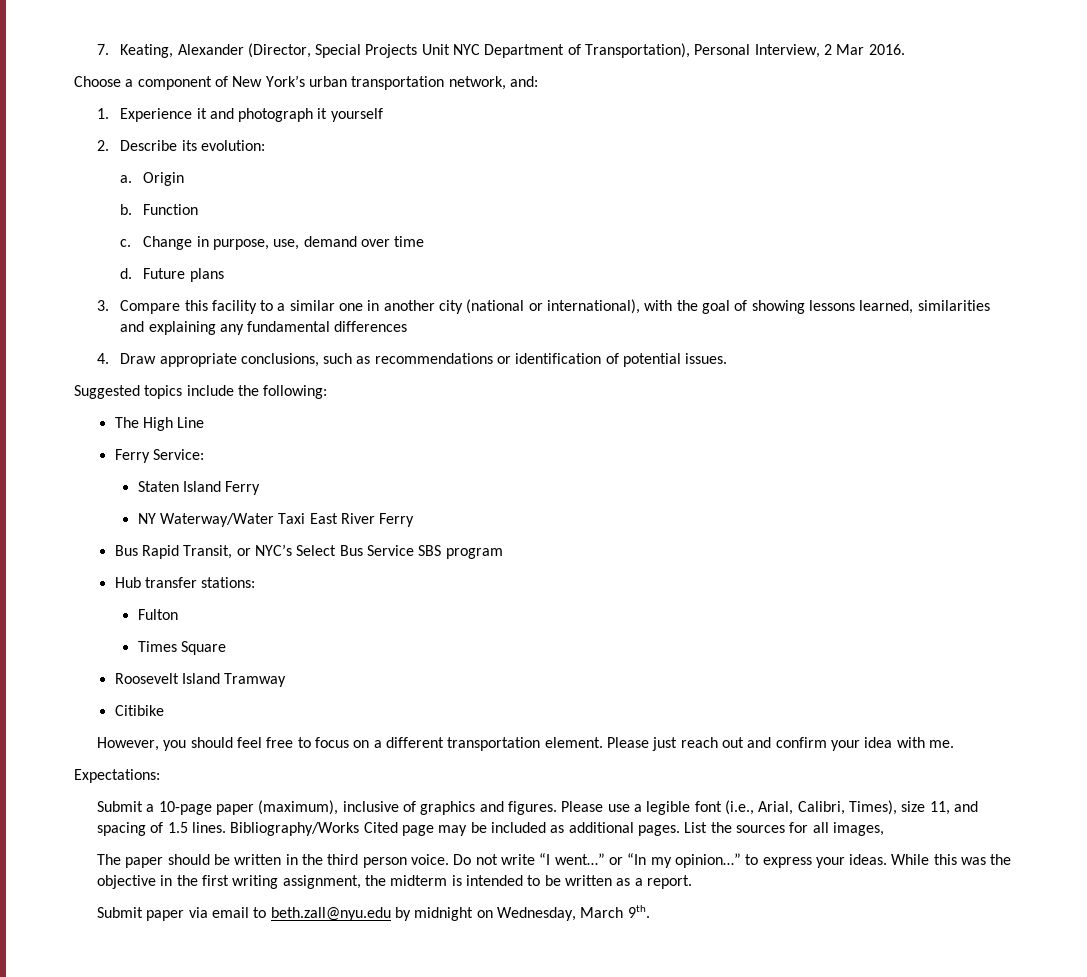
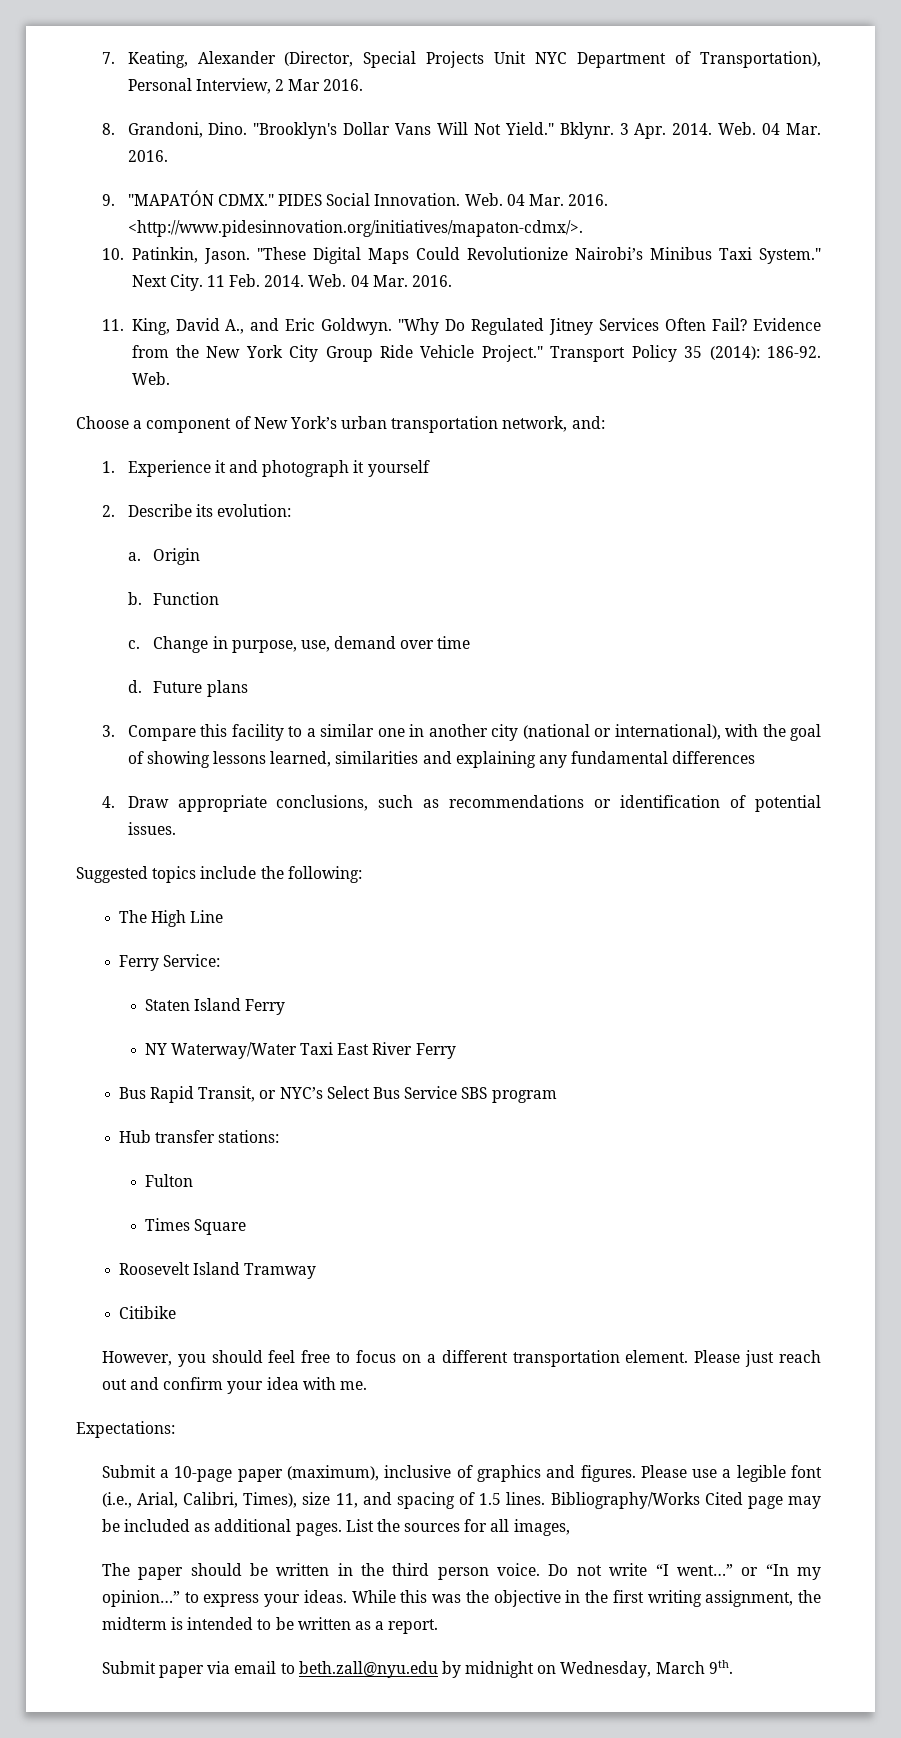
(905, 49) none -> [101,122,821,139] [127,150,168,162] [101,190,609,206] [127,220,583,237] [101,247,821,264] [131,274,453,291] [101,318,822,335] [131,345,822,362] [131,372,170,385] // 8. Grandoni, Dino. "Brooklyn's Dollar Vans Will Not Yield." Bklynr. 3 Apr. 2014. Web. 04 Mar. 2016. // 9. "MAPATÓN CDMX." PIDES Social Innovation. Web. 04 Mar. 2016. <http://www.pidesinnovation.org/initiatives/mapaton-cdmx/>. // 10. Patinkin, Jason. "These Digital Maps Could Revolutionize Nairobi’s Minibus Taxi System." Next City. 11 Feb. 2014. Web. 04 Mar. 2016. // 11. King, David A., and Eric Goldwyn. "Why Do Regulated Jitney Services Often Fail? Evidence from the New York City Group Ride Vehicle Project." Transport Policy 35 (2014): 186-92. Web.

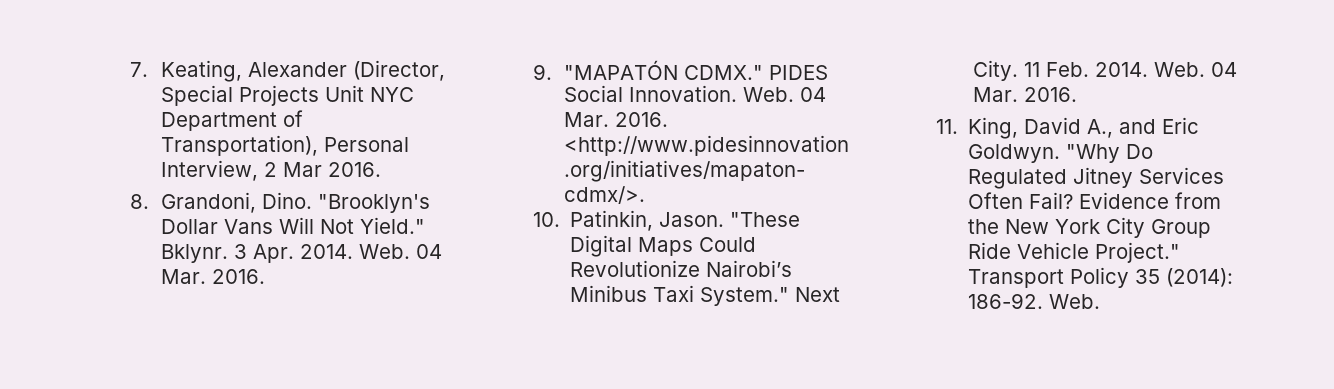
[76,416,605,433] [101,460,430,477] [101,504,291,517] [127,548,201,565] [127,592,220,605] [127,636,471,653] [127,680,248,697] [101,724,821,741] [127,751,756,768] [101,795,822,812] [127,822,176,835] [76,866,362,883] [118,910,224,927] [118,954,221,971] [144,998,285,1015] [144,1042,456,1059] [118,1086,557,1103] [118,1130,280,1143] [144,1174,193,1187] [144,1218,246,1235] [118,1262,317,1279] [118,1306,176,1319] [101,1350,821,1367] [101,1377,367,1394] [76,1421,175,1438] [101,1465,822,1482] [101,1492,822,1509] [101,1519,570,1536] [101,1563,821,1580] [101,1590,821,1607] [101,1617,439,1634] [101,1660,733,1678] // Choose a component of New York’s urban transportation network, and: // 1. Experience it and photograph it yourself // 2. Describe its evolution: // a. Origin // b. Function // c. Change in purpose, use, demand over time // d. Future plans // 3. Compare this facility to a similar one in another city (national or international), with the goal of showing lessons learned, similarities and explaining any fundamental differences // 4. Draw appropriate conclusions, such as recommendations or identification of potential issues. // Suggested topics include the following: // The High Line // Ferry Service: // Staten Island Ferry // NY Waterway/Water Taxi East River Ferry // Bus Rapid Transit, or NYC’s Select Bus Service SBS program // Hub transfer stations: // Fulton // Times Square // Roosevelt Island Tramway // Citibike // However, you should feel free to focus on a different transportation element. Please just reach out and confirm your idea with me. // Expectations: // Submit a 10-page paper (maximum), inclusive of graphics and figures. Please use a legible font (i.e., Arial, Calibri, Times), size 11, and spacing of 1.5 lines. Bibliography/Works Cited page may be included as additional pages. List the sources for all images, // The paper should be written in the third person voice. Do not write “I went…” or “In my opinion…” to express your ideas. While this was the objective in the first writing assignment, the midterm is intended to be written as a report. // Submit paper via email to beth.zall@nyu.edu by midnight on Wednesday, March 9th. -> (1100, 301) none

